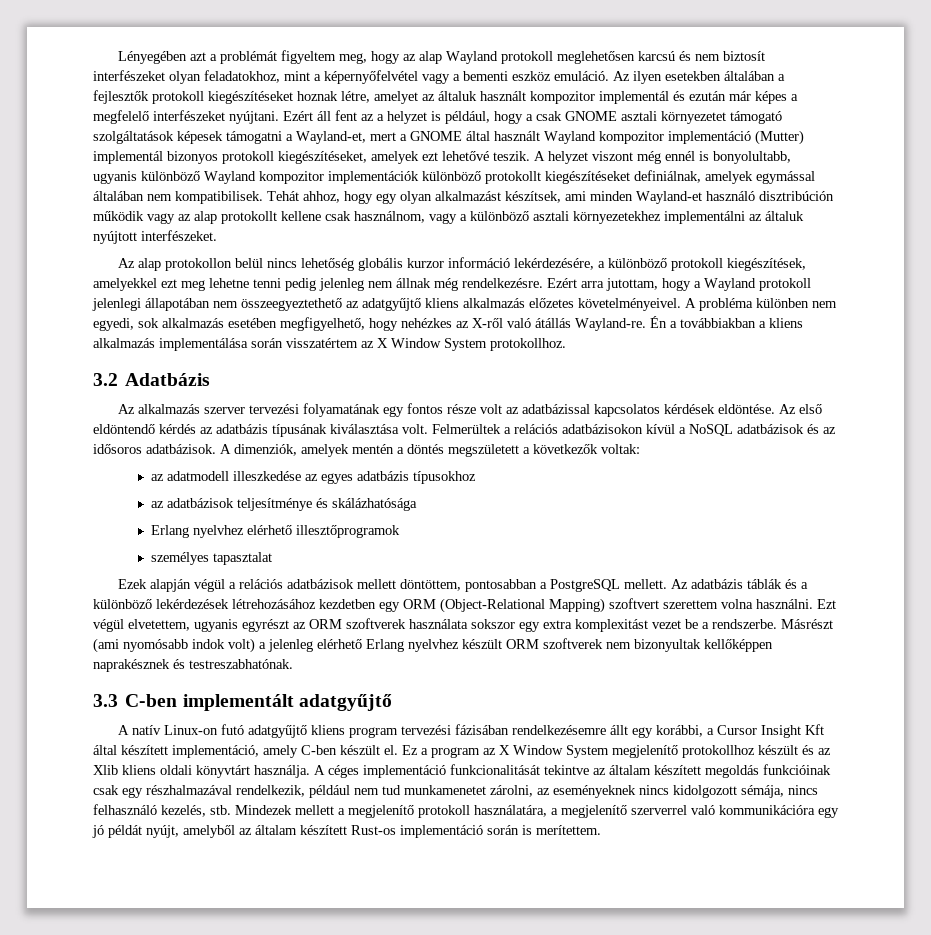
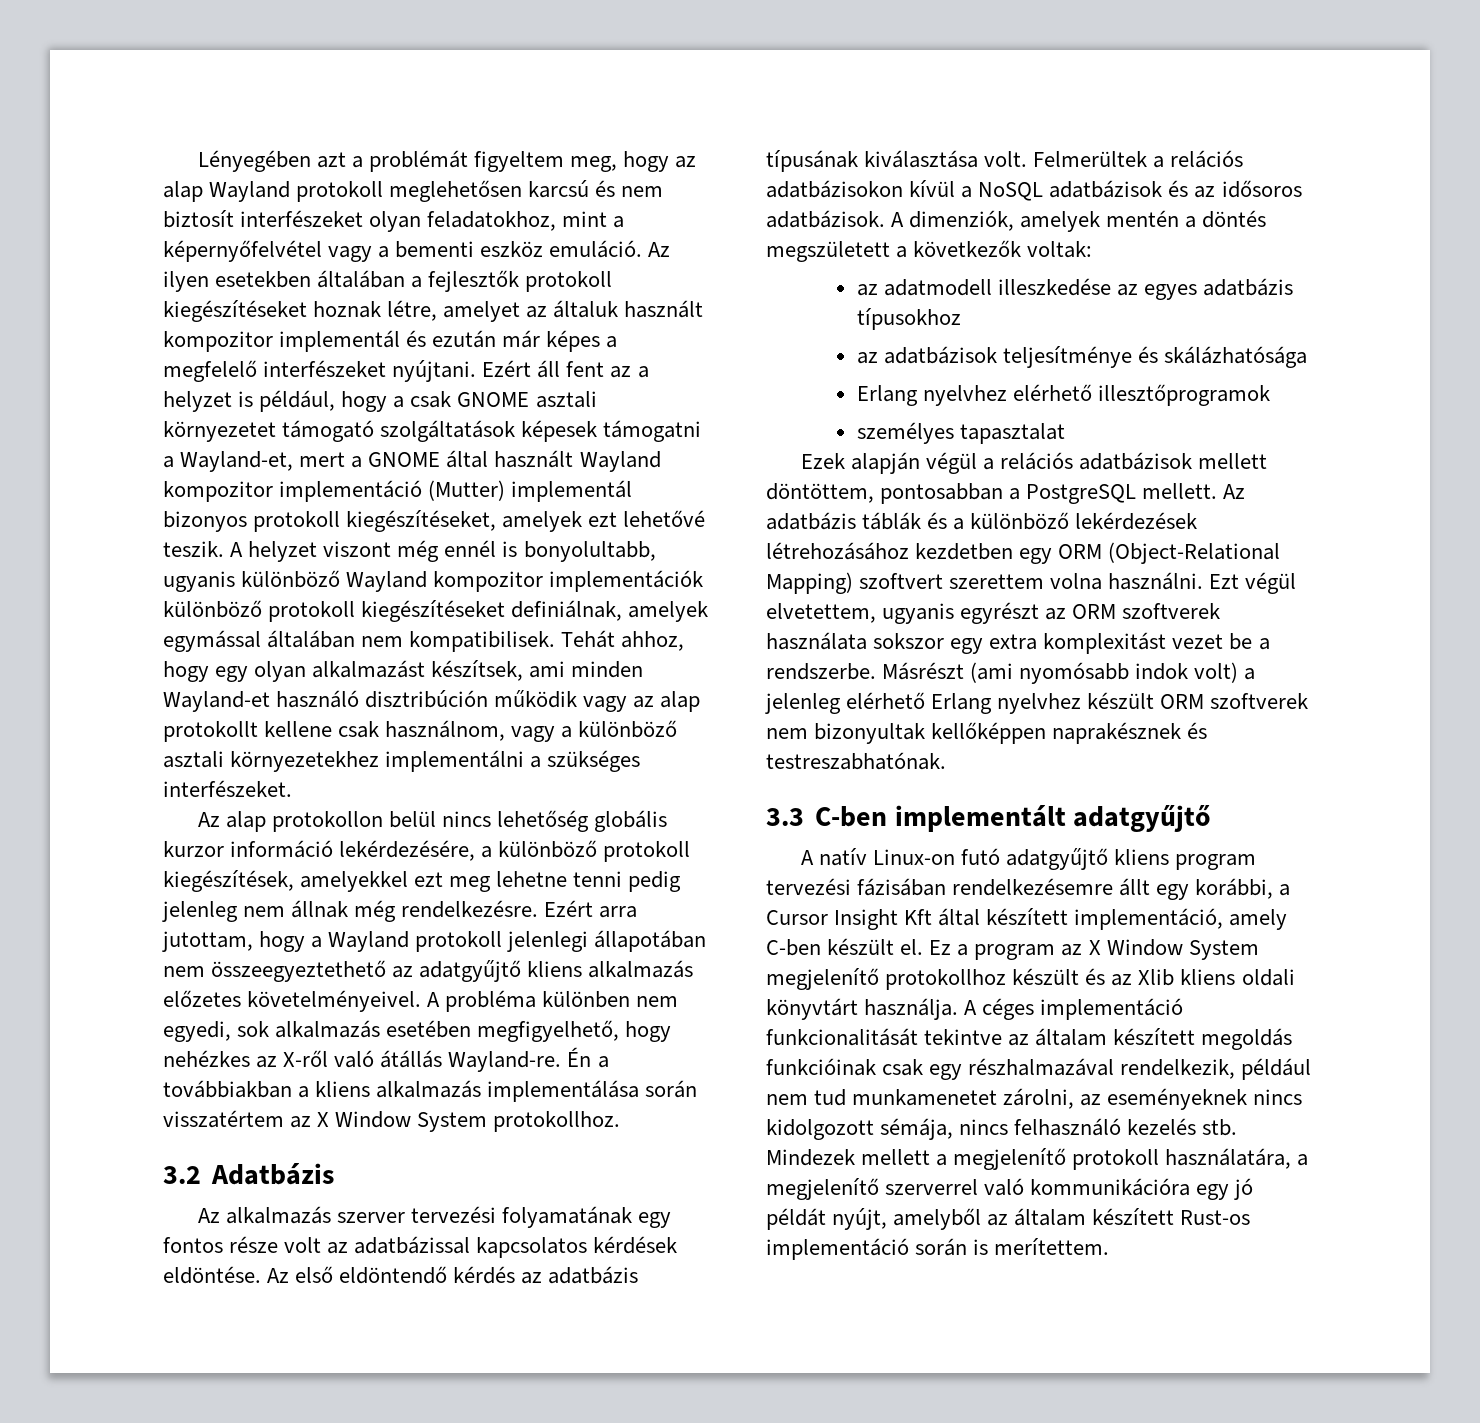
[485,171,541,184] protokollt -> [268,601,356,622] protokoll
[749,211,804,221] [93,231,137,244] az általuk nyújtott -> [530,750,641,772] a szükséges
[161,805,206,817] kezelés, -> [1127,1118,1197,1135] kezelés

